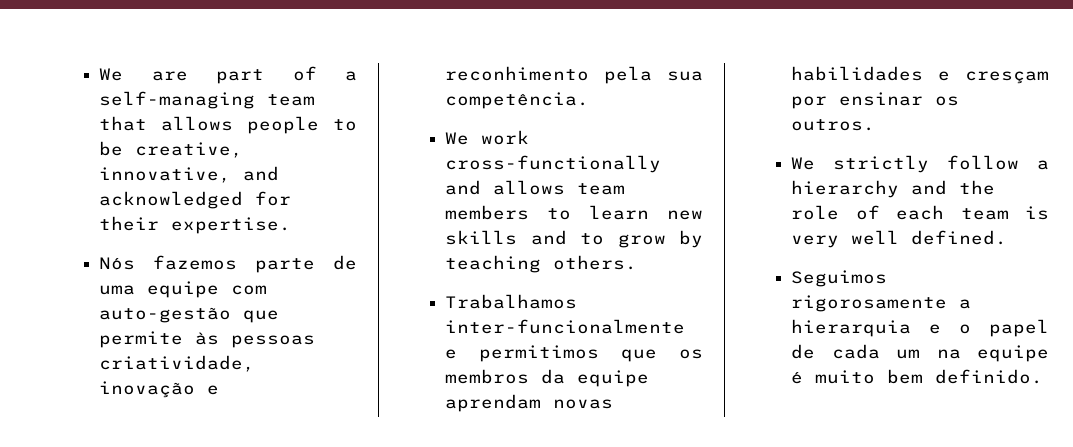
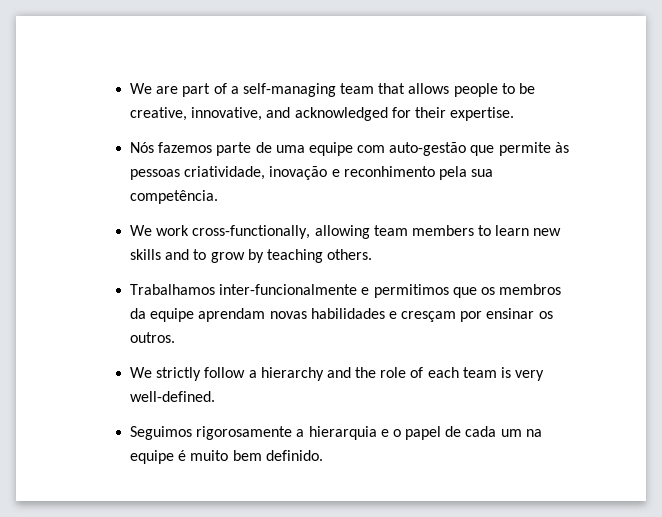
[445,155,662,173] [445,180,566,195] cross-functionally and allows -> [192,225,370,239] cross-functionally, allowing
[851,230,1008,245] well defined. -> [129,391,215,402] well-defined.

